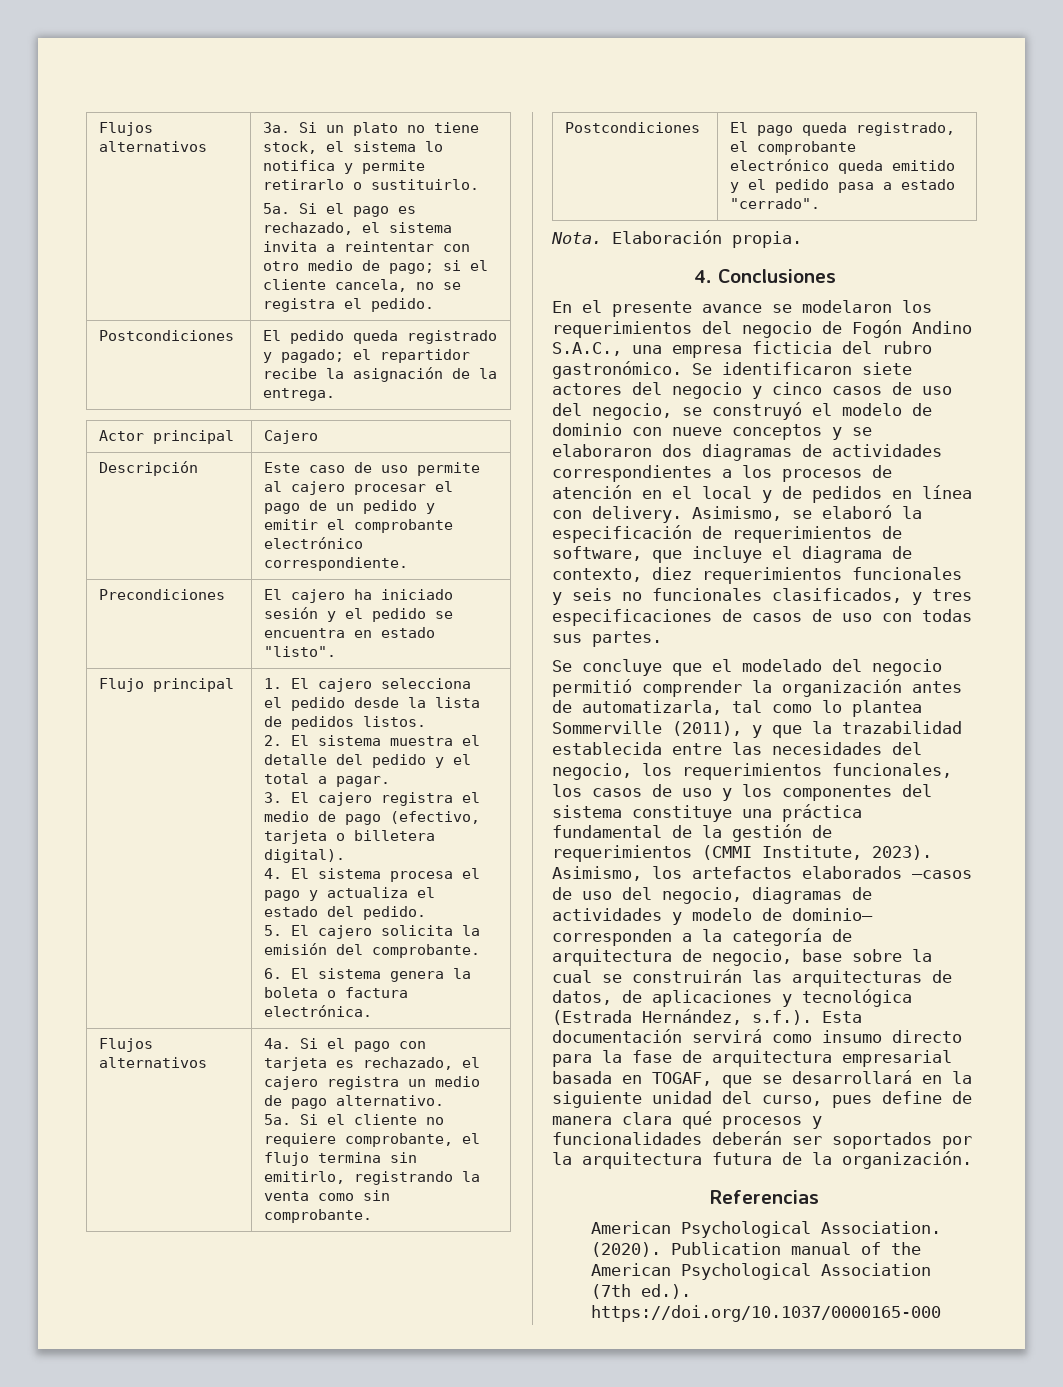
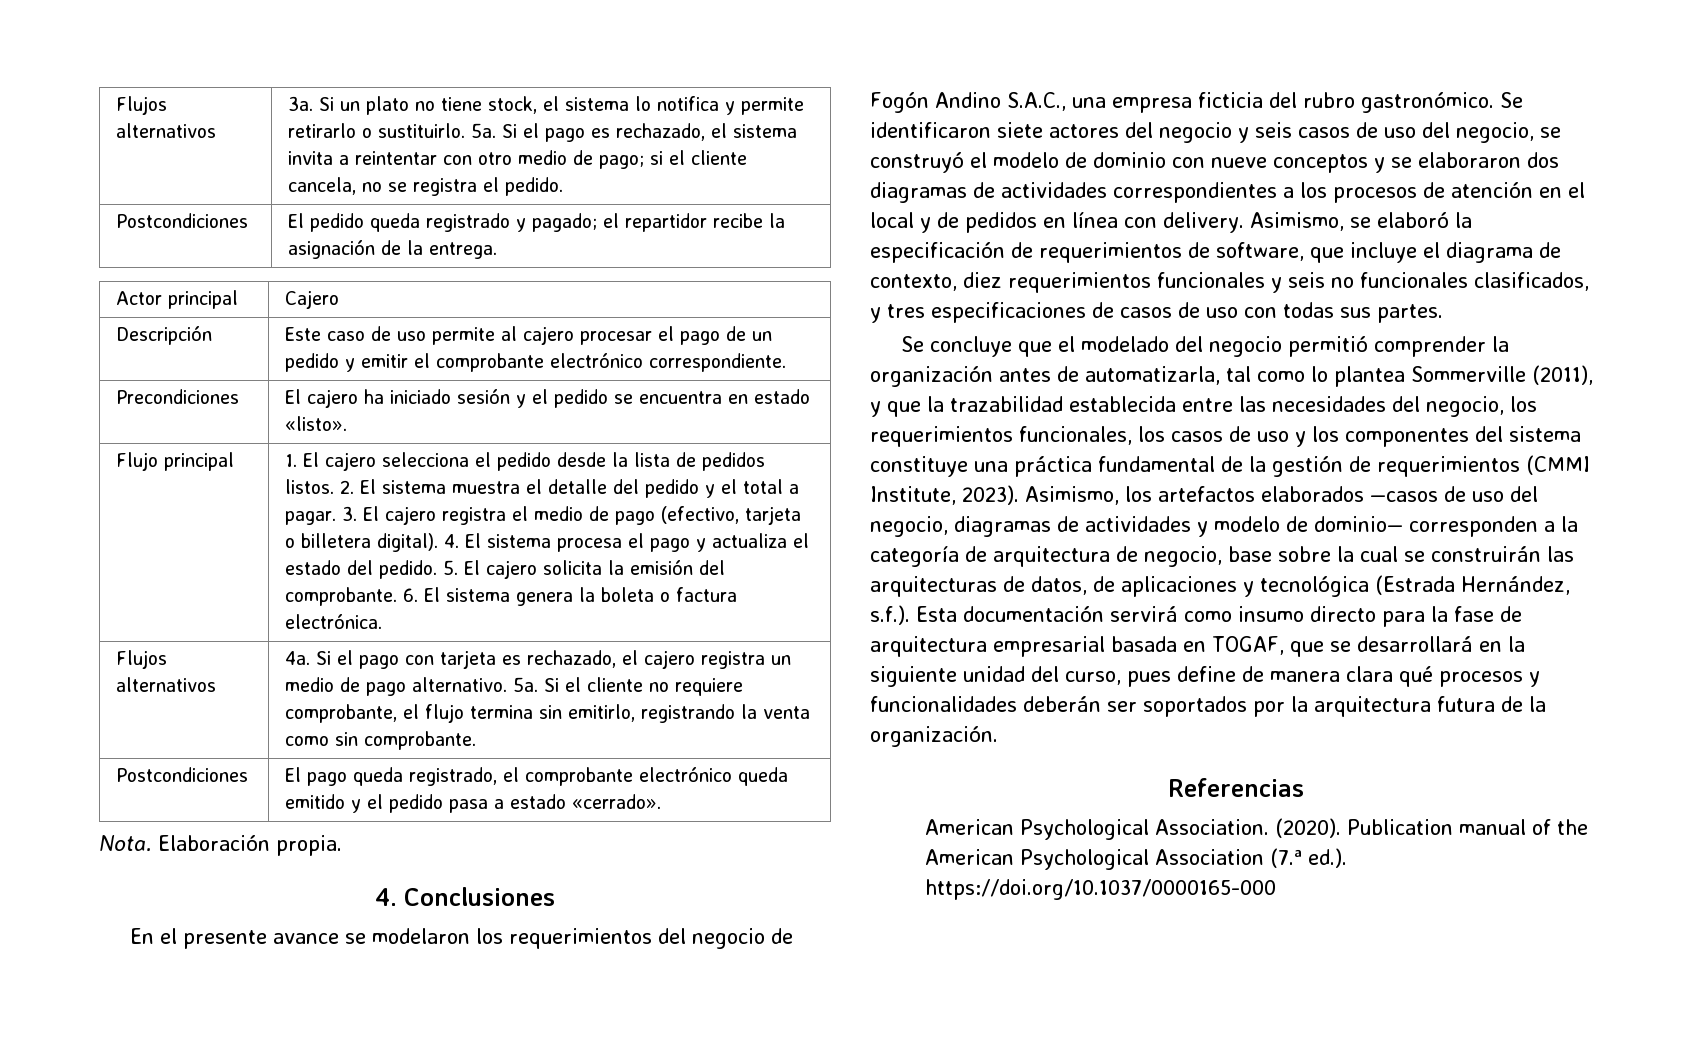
(480, 184) // -> (466, 130) none
[264,646,337,657] "listo". -> [285,416,348,431] «listo».
(427, 721) // -> (335, 486) none
(391, 781) // -> (337, 518) none
(346, 856) // -> (439, 542) none
(427, 913) // -> (438, 569) none
(481, 951) // -> (398, 596) none
(445, 1100) // -> (508, 684) none
[730,198,821,209] "cerrado". -> [572,794,662,809] «cerrado».
[772,382,822,395] cinco -> [1255,122,1292,138] seis
[591,1284,632,1299] (7th -> [1270,848,1303,868] (7.ª

